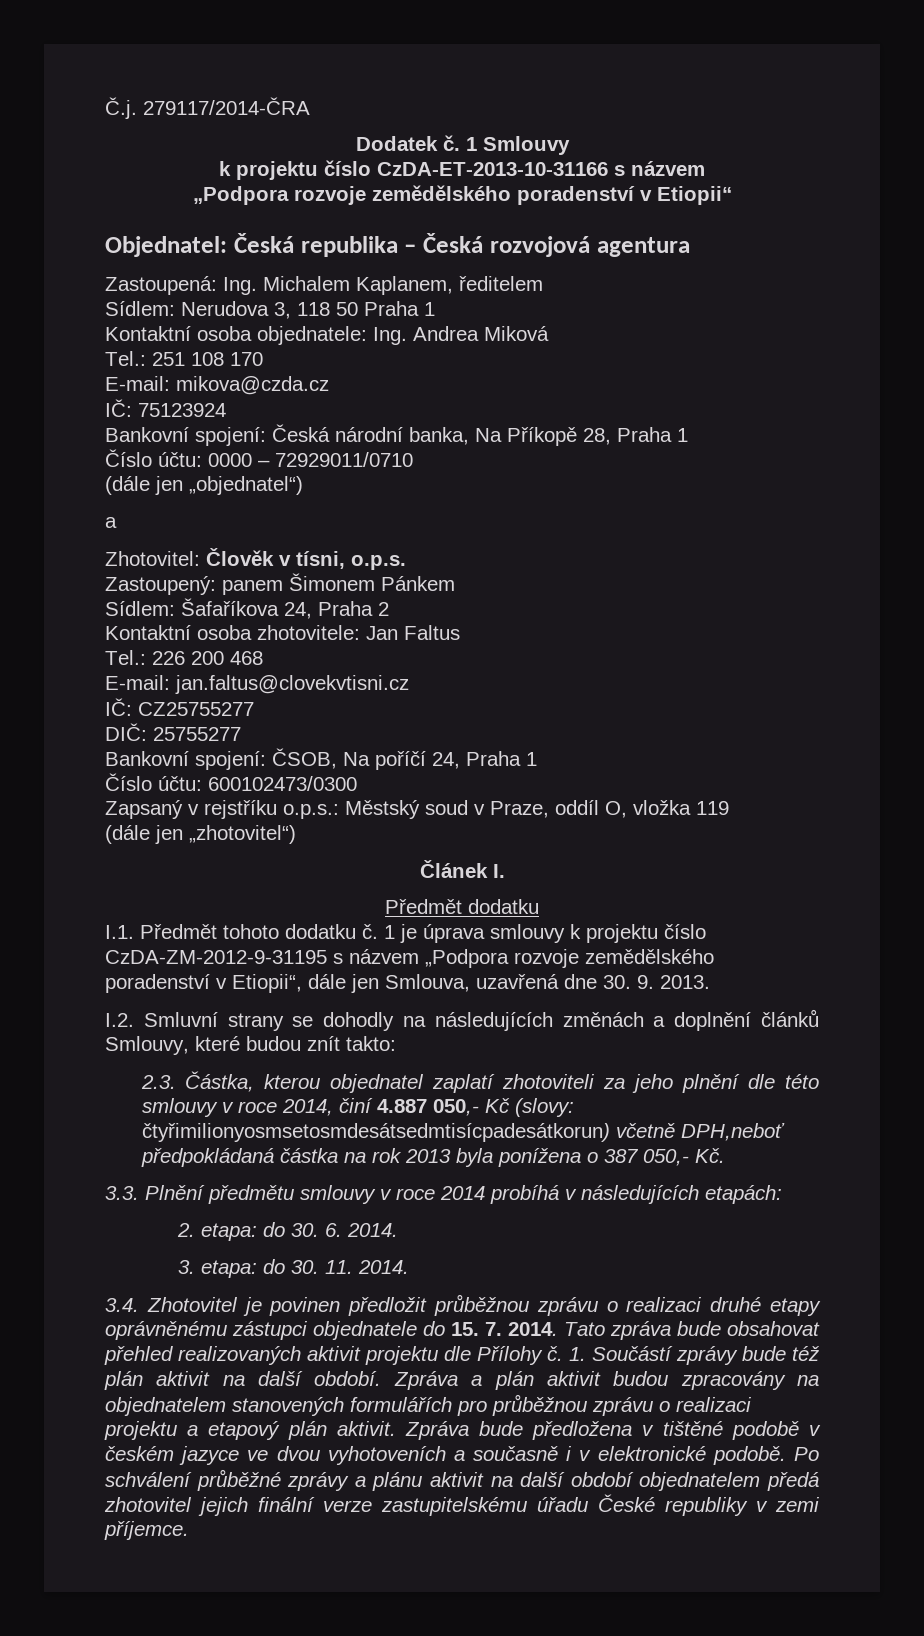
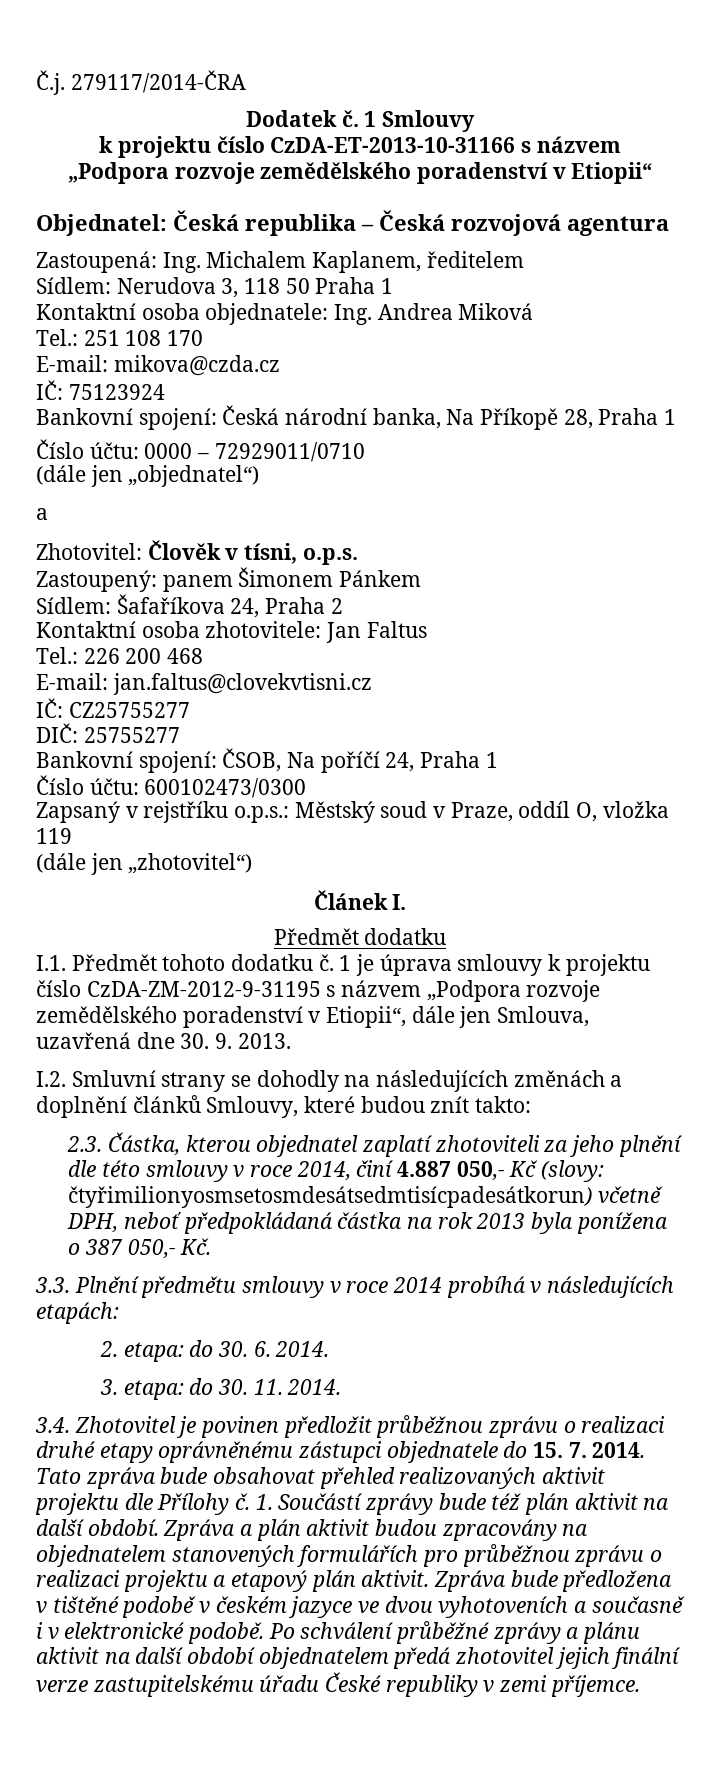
[680,1123,785,1141] DPH,neboť -> [67,1212,183,1232] DPH, neboť

